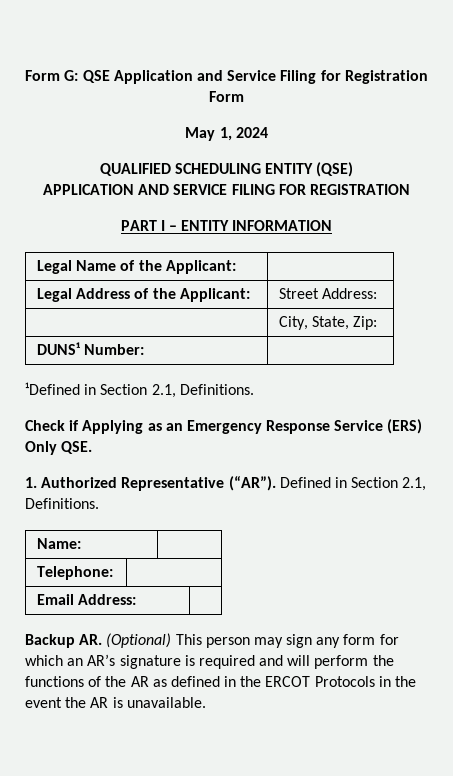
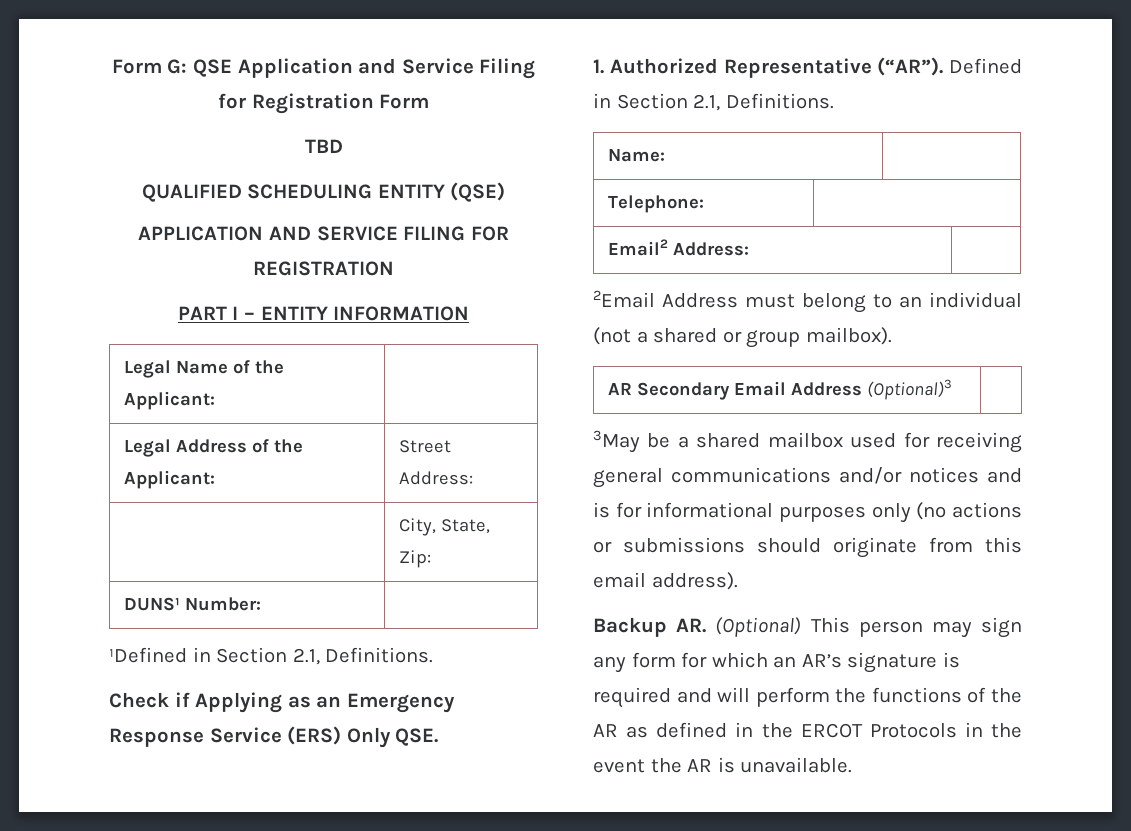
[185,127,268,141] May 1, 2024 -> [304,139,343,153] TBD
[37,594,75,605] Email -> [607,239,668,256] Email2
(137, 599) none -> [593,290,1022,313] [593,327,892,348] [607,379,952,400] [593,430,1022,453] [593,467,1022,488] [593,502,1022,523] [593,537,1022,558] [593,572,738,590] // 2Email Address must belong to an individual (not a shared or group mailbox). // AR Secondary Email Address (Optional)3 | // 3May be a shared mailbox used for receiving general communications and/or notices and is for informational purposes only (no actions or submissions should originate from this email address).

